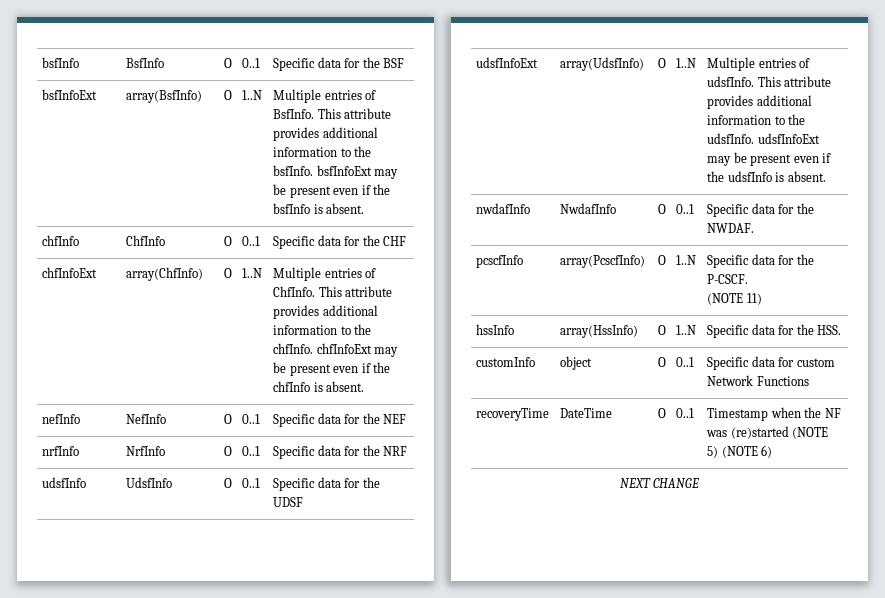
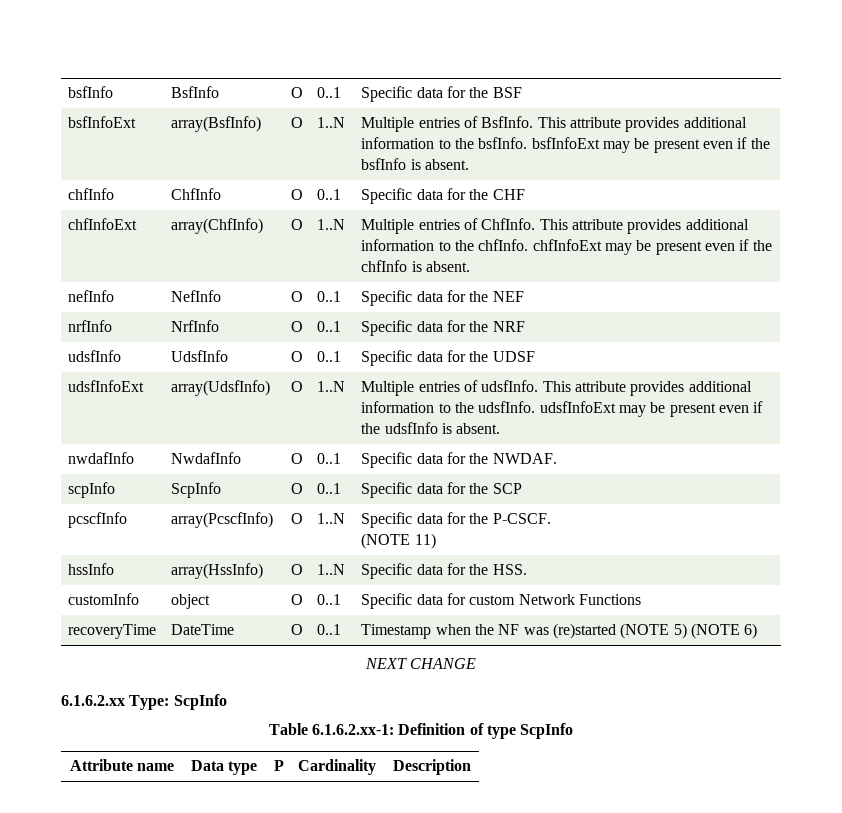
(755, 228) none -> [68,482,116,498] [171,482,222,498] [290,483,303,494] [317,483,342,494] [361,482,522,498] // scpInfo | ScpInfo | O | 0..1 | Specific data for the SCP
(700, 483) none -> [61,694,227,710] [268,723,574,739] [69,759,175,771] [190,760,258,775] [273,760,284,771] [298,759,377,775] [393,759,471,775] // 6.1.6.2.xx Type: ScpInfo // Table 6.1.6.2.xx-1: Definition of type ScpInfo // Attribute name | Data type | P | Cardinality | Description

